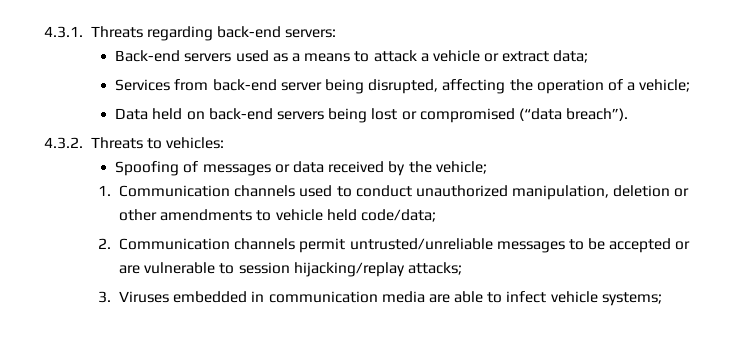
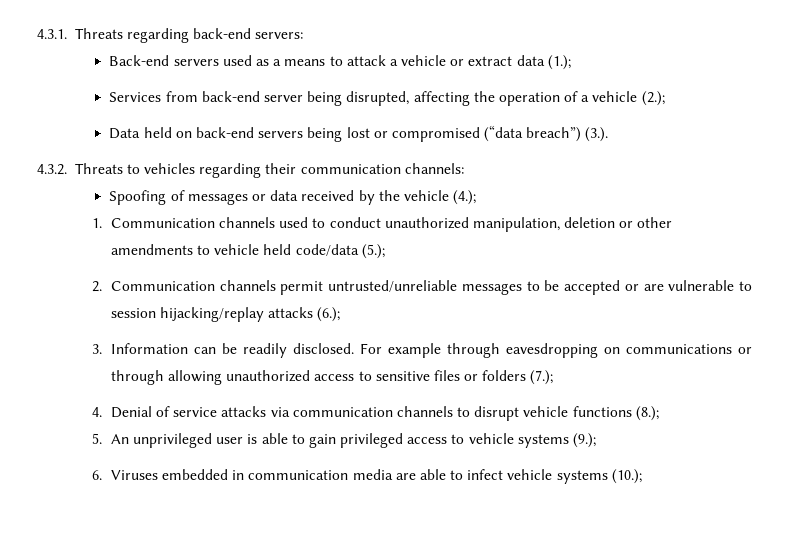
[553,50,589,63] data; -> [516,55,571,70] data (1.);
[639,79,691,92] vehicle; -> [592,91,665,106] vehicle (2.);
[566,108,629,121] breach”). -> [526,127,609,142] breach”) (3.).
[166,137,225,149] vehicles: -> [144,163,464,178] vehicles regarding their communication channels:
[435,161,487,174] vehicle; -> [403,190,477,205] vehicle (4.);
[360,209,436,222] code/data; -> [295,244,385,259] code/data (5.);
[407,262,462,275] [98,291,112,303] attacks; // 3. -> [268,307,341,322] [92,343,752,358] [110,370,554,385] [92,406,659,421] [92,433,597,448] [92,470,103,480] attacks (6.); // 3. Information can be readily disclosed. For example through eavesdropping on communications or through allowing unauthorized access to sensitive files or folders (7.); // 4. Denial of service attacks via communication channels to disrupt vehicle functions (8.); // 5. An unprivileged user is able to gain privileged access to vehicle systems (9.); // 6.
[601,292,662,306] systems; -> [556,469,642,484] systems (10.);

